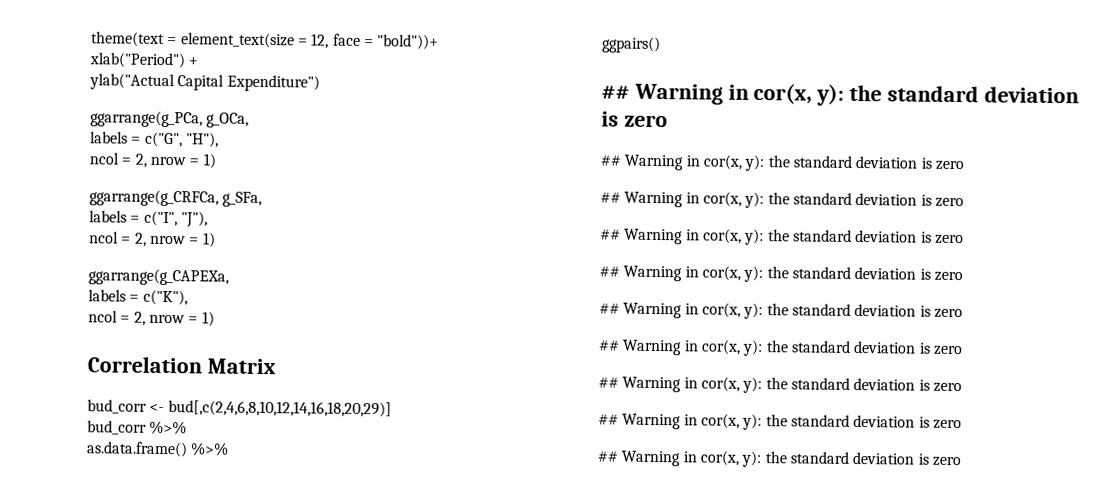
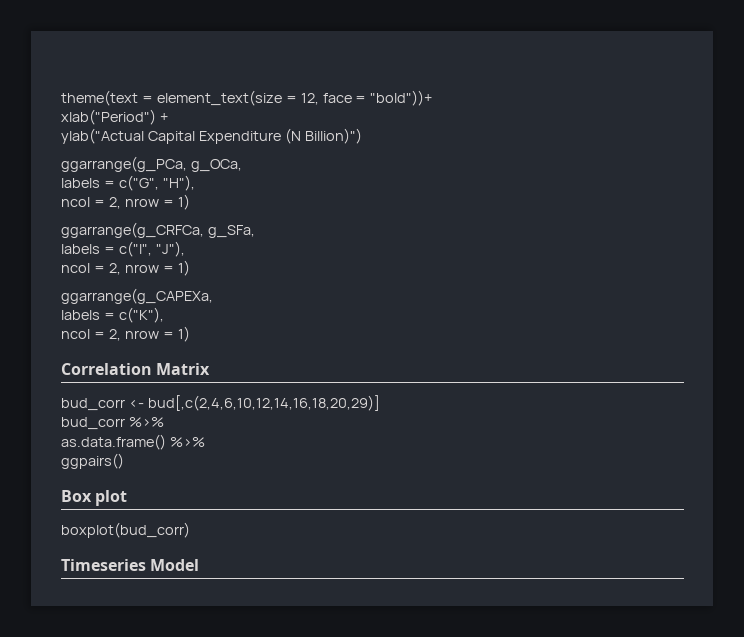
[226,74,320,92] Expenditure") -> [198,128,362,144] Expenditure (N Billion)")
[167,400,392,418] bud[,c(2,4,6,8,10,12,14,16,18,20,29)] -> [147,395,380,411] bud[,c(2,4,6,10,12,14,16,18,20,29)]
[601,82,1079,106] [601,111,668,128] [600,154,964,172] [600,191,964,209] [600,228,964,246] [599,265,963,283] [599,302,963,320] [599,339,963,357] [598,376,962,394] [598,413,962,431] [597,450,961,468] ## Warning in cor(x, y): the standard deviation is zero // ## Warning in cor(x, y): the standard deviation is zero // ## Warning in cor(x, y): the standard deviation is zero // ## Warning in cor(x, y): the standard deviation is zero // ## Warning in cor(x, y): the standard deviation is zero // ## Warning in cor(x, y): the standard deviation is zero // ## Warning in cor(x, y): the standard deviation is zero // ## Warning in cor(x, y): the standard deviation is zero // ## Warning in cor(x, y): the standard deviation is zero // ## Warning in cor(x, y): the standard deviation is zero -> [61,490,128,506] [61,522,190,538] [61,559,200,571] Box plot // boxplot(bud_corr) // Timeseries Model

